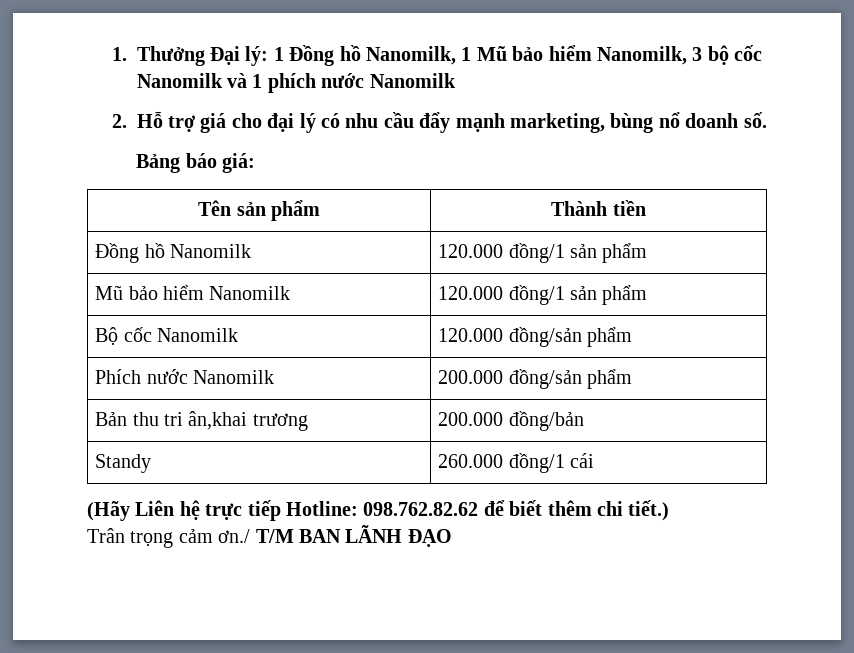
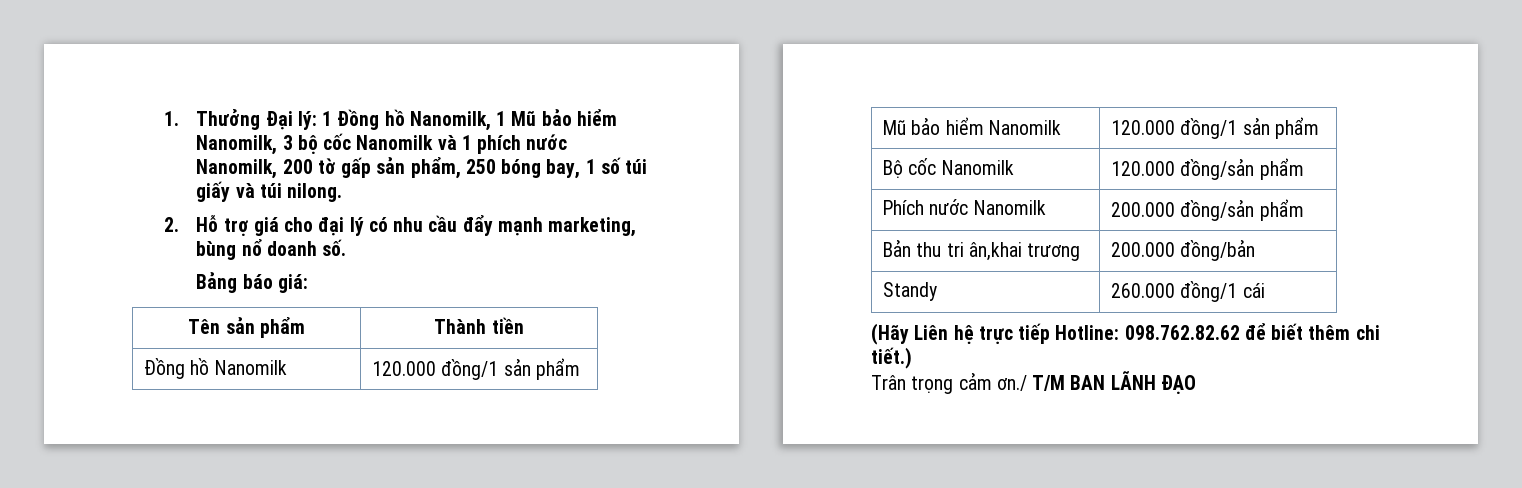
[369,73,456,88] Nanomilk -> [196,157,648,179] [196,181,343,202] Nanomilk, 200 tờ gấp sản phẩm, 250 bóng bay, 1 số túi giấy và túi nilong.

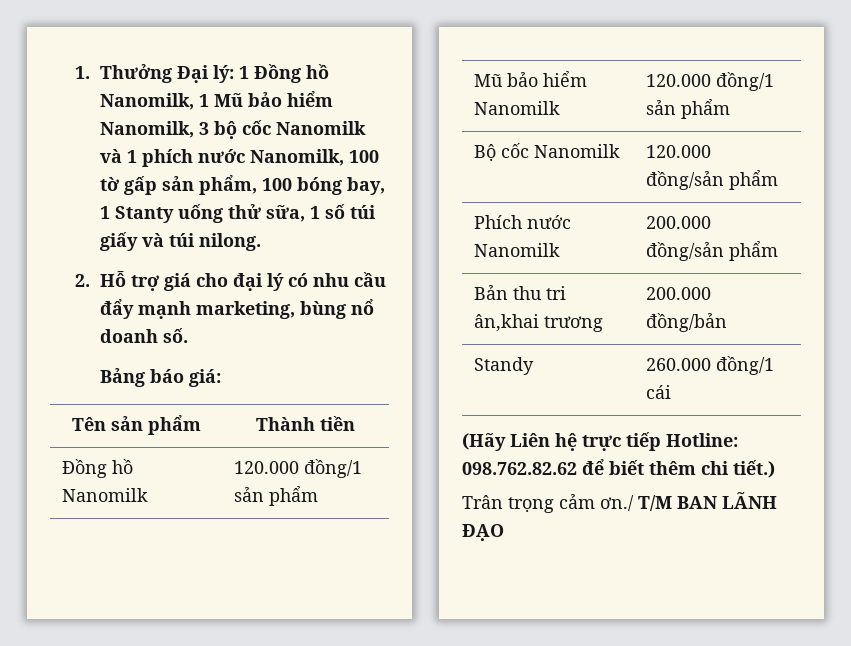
[282,159,313,174] 200 -> [348,150,379,163] 100
[465,159,496,174] 250 -> [261,178,292,191] 100
(596, 166) none -> [114,204,320,223] Stanty uống thử sữa, 1

